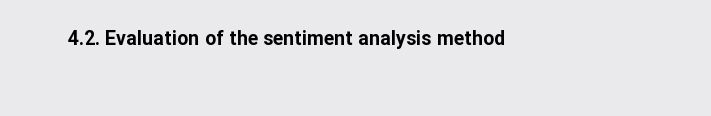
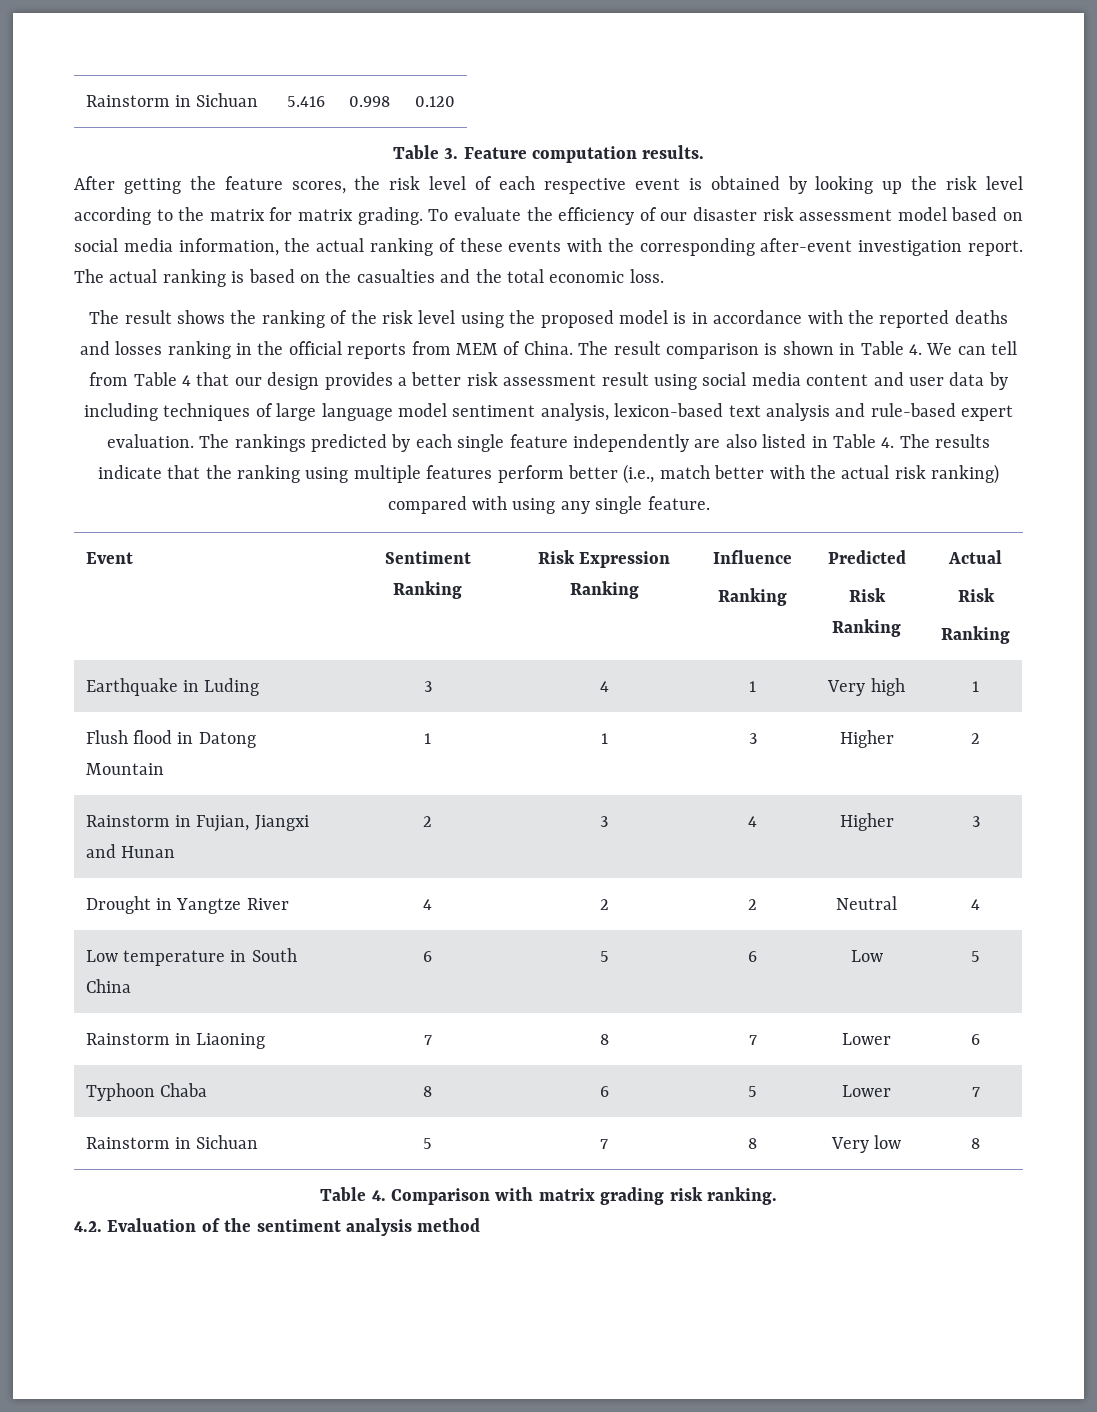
(68, 37) none -> [85,93,259,107] [286,96,325,107] [349,96,390,107] [414,96,455,107] [392,145,705,163] [74,176,1024,194] [74,207,1023,225] [74,238,1024,256] [74,269,664,287] [89,310,1008,328] [79,341,1018,359] [89,372,1008,390] [83,403,1014,421] [106,434,991,452] [97,464,1000,484] [387,496,710,514] [85,552,133,564] [384,551,471,564] [392,581,462,599] [537,550,671,568] [569,581,639,599] [713,550,792,564] [718,588,787,606] [827,550,906,564] [848,588,886,602] [832,619,901,637] [948,550,1002,564] [957,588,995,602] [941,626,1010,644] [85,678,260,696] [423,681,432,692] [599,681,609,692] [749,681,756,692] [827,678,905,696] [972,681,979,692] [85,730,256,748] [85,763,164,775] [423,733,431,744] [600,733,608,744] [748,733,757,744] [839,730,894,748] [971,733,980,744] [85,815,309,832] [85,844,176,858] [422,816,432,827] [600,816,608,827] [748,816,757,827] [839,813,894,831] [971,816,980,827] [85,896,289,914] [422,899,432,910] [599,899,609,910] [748,899,757,910] [836,896,897,910] [971,899,980,910] [85,948,297,966] [85,979,131,993] [422,951,432,962] [599,951,609,962] [748,951,757,962] [850,950,883,962] [971,951,980,962] [85,1033,266,1049] [423,1035,432,1045] [599,1034,609,1045] [748,1035,757,1045] [842,1033,891,1045] [971,1034,980,1045] [85,1083,208,1101] [422,1086,432,1097] [599,1086,609,1097] [748,1086,757,1097] [842,1085,891,1097] [971,1087,980,1097] [85,1135,259,1149] [422,1138,432,1149] [600,1139,608,1149] [748,1138,757,1149] [830,1135,902,1153] [971,1138,980,1149] [320,1187,777,1205] Rainstorm in Sichuan | 5.416 | 0.998 | 0.120 // Table 3. Feature computation results. // After getting the feature scores, the risk level of each respective event is obtained by looking up the risk level according to the matrix for matrix grading. To evaluate the efficiency of our disaster risk assessment model based on social media information, the actual ranking of these events with the corresponding after-event investigation report. The actual ranking is based on the casualties and the total economic loss. // The result shows the ranking of the risk level using the proposed model is in accordance with the reported deaths and losses ranking in the official reports from MEM of China. The result comparison is shown in Table 4. We can tell from Table 4 that our design provides a better risk assessment result using social media content and user data by including techniques of large language model sentiment analysis, lexicon-based text analysis and rule-based expert evaluation. The rankings predicted by each single feature independently are also listed in Table 4. The results indicate that the ranking using multiple features perform better (i.e., match better with the actual risk ranking) compared with using any single feature. // Event | Sentiment Ranking | Risk Expression Ranking | Influence // Ranking | Predicted // Risk Ranking | Actual // Risk // Ranking // Earthquake in Luding | 3 | 4 | 1 | Very high | 1 // Flush flood in Datong Mountain | 1 | 1 | 3 | Higher | 2 // Rainstorm in Fujian, Jiangxi and Hunan | 2 | 3 | 4 | Higher | 3 // Drought in Yangtze River | 4 | 2 | 2 | Neutral | 4 // Low temperature in South China | 6 | 5 | 6 | Low | 5 // Rainstorm in Liaoning | 7 | 8 | 7 | Lower | 6 // Typhoon Chaba | 8 | 6 | 5 | Lower | 7 // Rainstorm in Sichuan | 5 | 7 | 8 | Very low | 8 // Table 4. Comparison with matrix grading risk ranking. //

